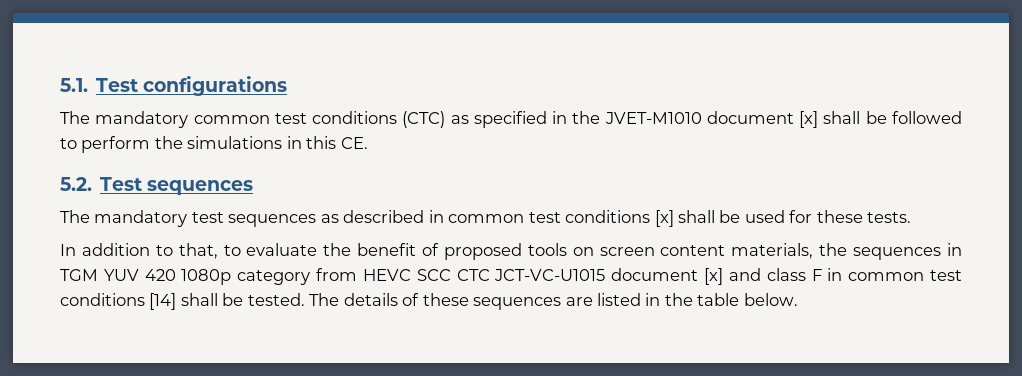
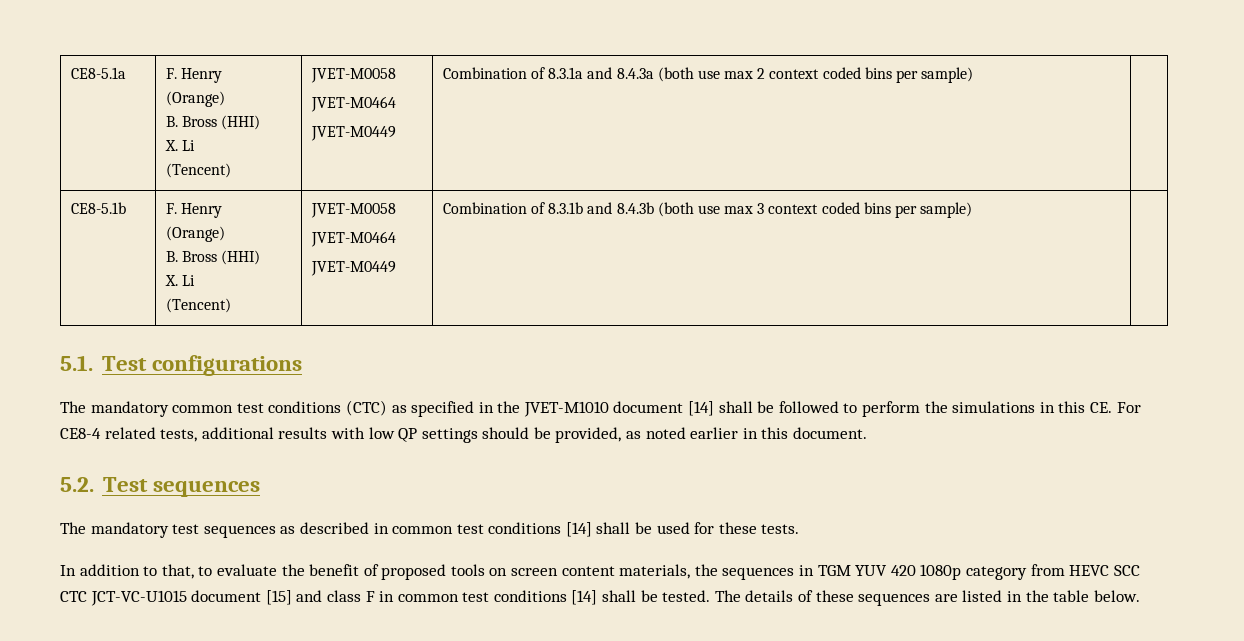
(60, 85) none -> [70,67,126,79] [165,68,222,83] [165,91,225,107] [165,115,261,130] [164,140,195,151] [165,163,231,178] [310,68,396,83] [310,96,396,112] [310,126,396,141] [442,67,974,83] [70,202,126,214] [165,203,222,218] [165,226,225,242] [165,250,261,265] [164,275,195,286] [165,298,231,313] [310,203,396,218] [310,231,396,247] [310,261,396,276] [442,202,973,218] CE8-5.1a | F. Henry // (Orange) // B. Bross (HHI) // X. Li // (Tencent) | JVET-M0058 // JVET-M0464 // JVET-M0449 | Combination of 8.3.1a and 8.4.3a (both use max 2 context coded bins per sample) | // CE8-5.1b | F. Henry // (Orange) // B. Bross (HHI) // X. Li // (Tencent) | JVET-M0058 // JVET-M0464 // JVET-M0449 | Combination of 8.3.1b and 8.4.3b (both use max 3 context coded bins per sample) | //
[799,111,819,128] [x] -> [688,401,715,416] [14]
(368, 143) none -> [1116,402,1141,413] [60,427,868,443] For CE8-4 related tests, additional results with low QP settings should be provided, as noted earlier in this document.
[654,210,674,227] [x] -> [565,522,592,537] [14]
[704,268,724,285] [x] -> [265,590,292,605] [15]

